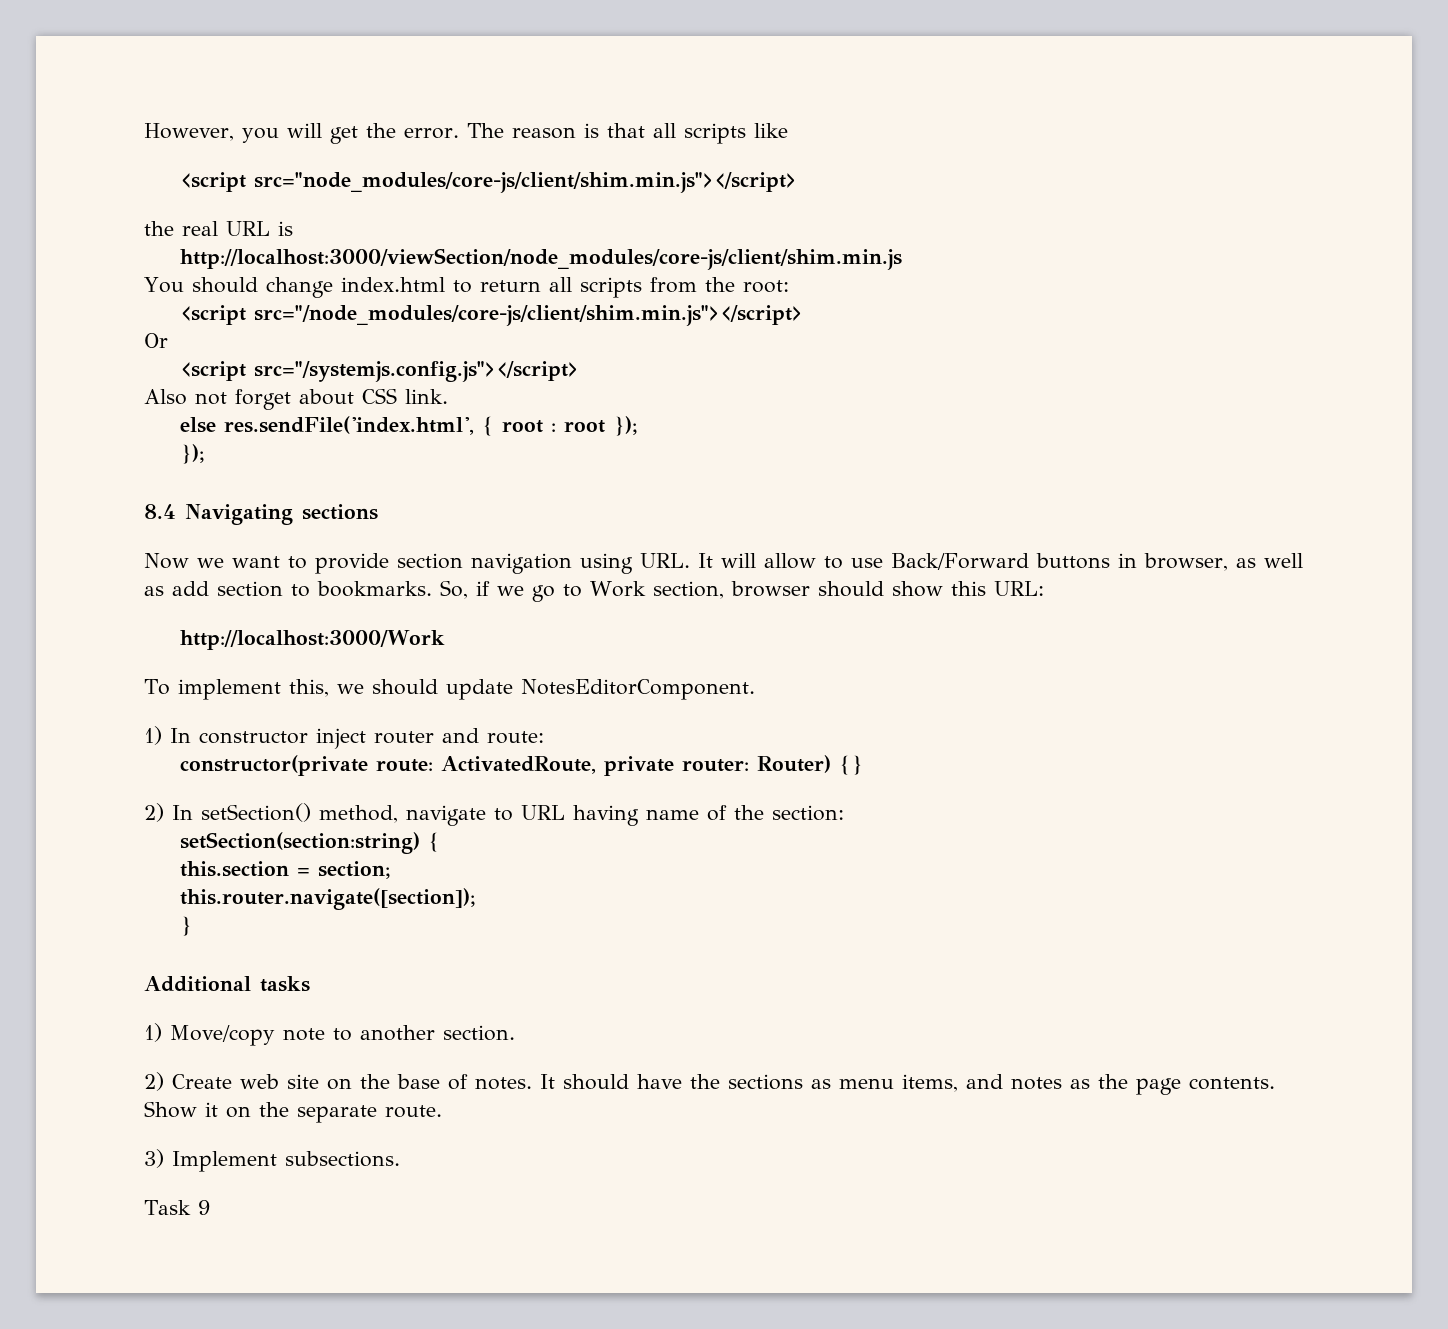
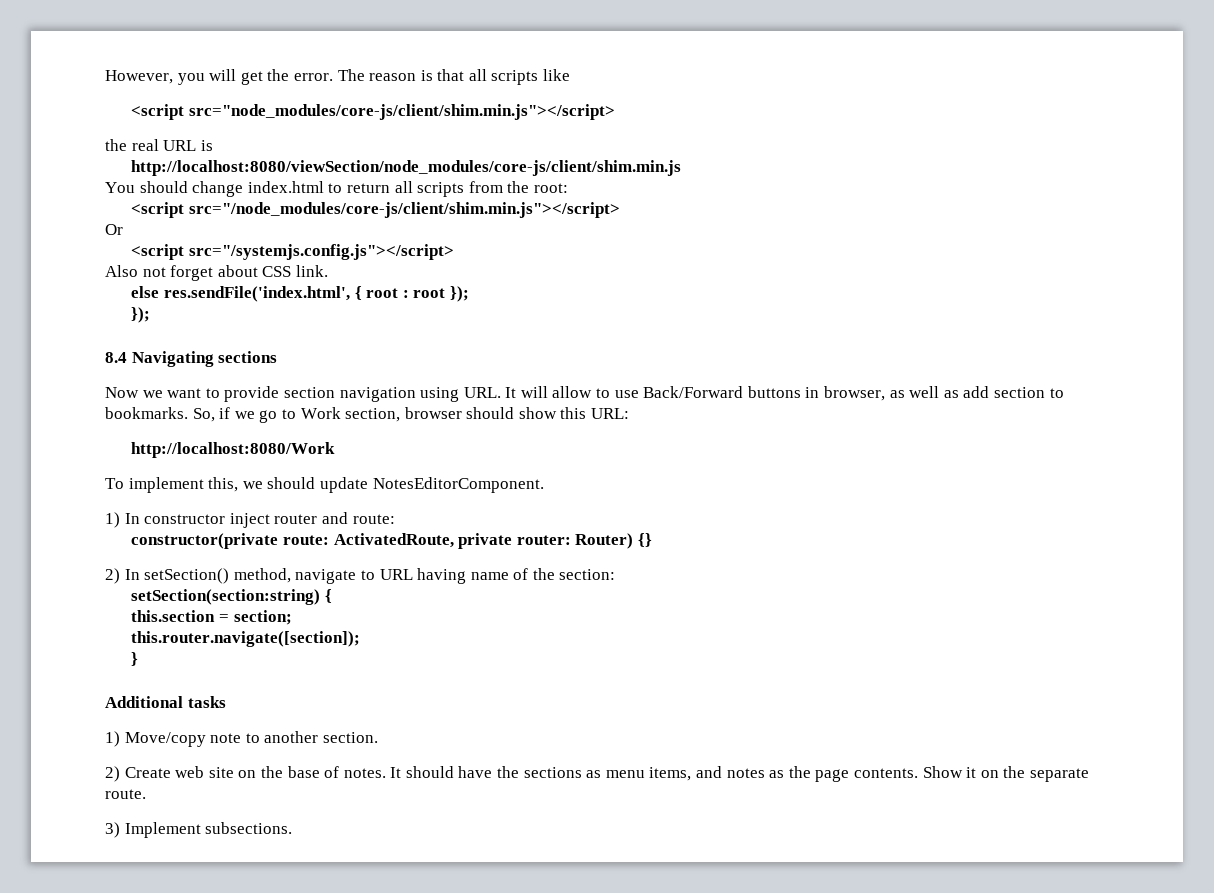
[180,248,903,270] http://localhost:3000/viewSection/node_modules/core-js/client/shim.min.js -> [131,160,682,176] http://localhost:8080/viewSection/node_modules/core-js/client/shim.min.js
[180,630,446,650] http://localhost:3000/Work -> [131,442,336,458] http://localhost:8080/Work
[144,1200,210,1215] // Task 9 -> (293, 828) none

